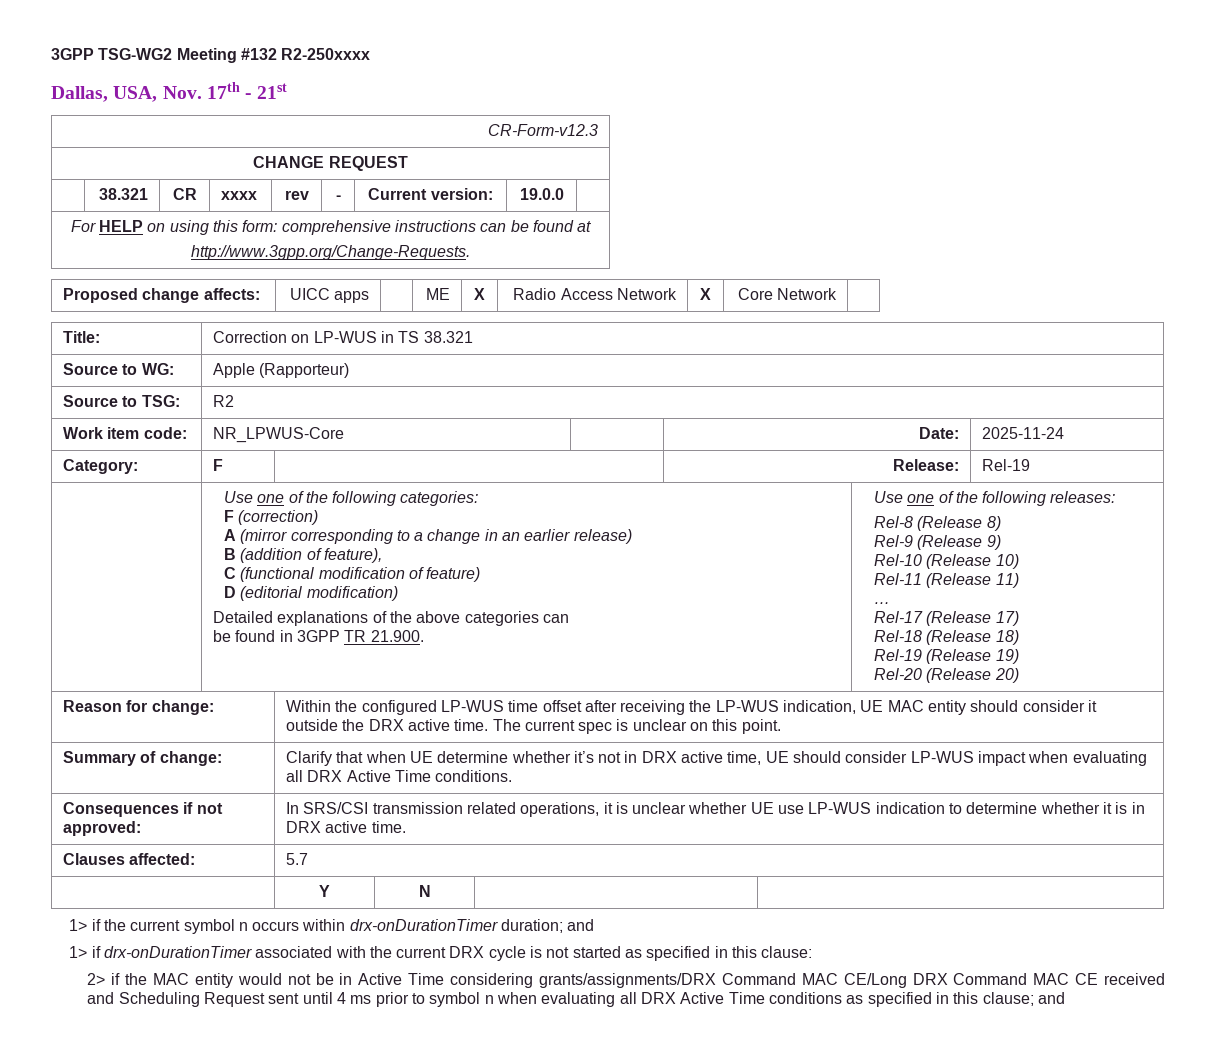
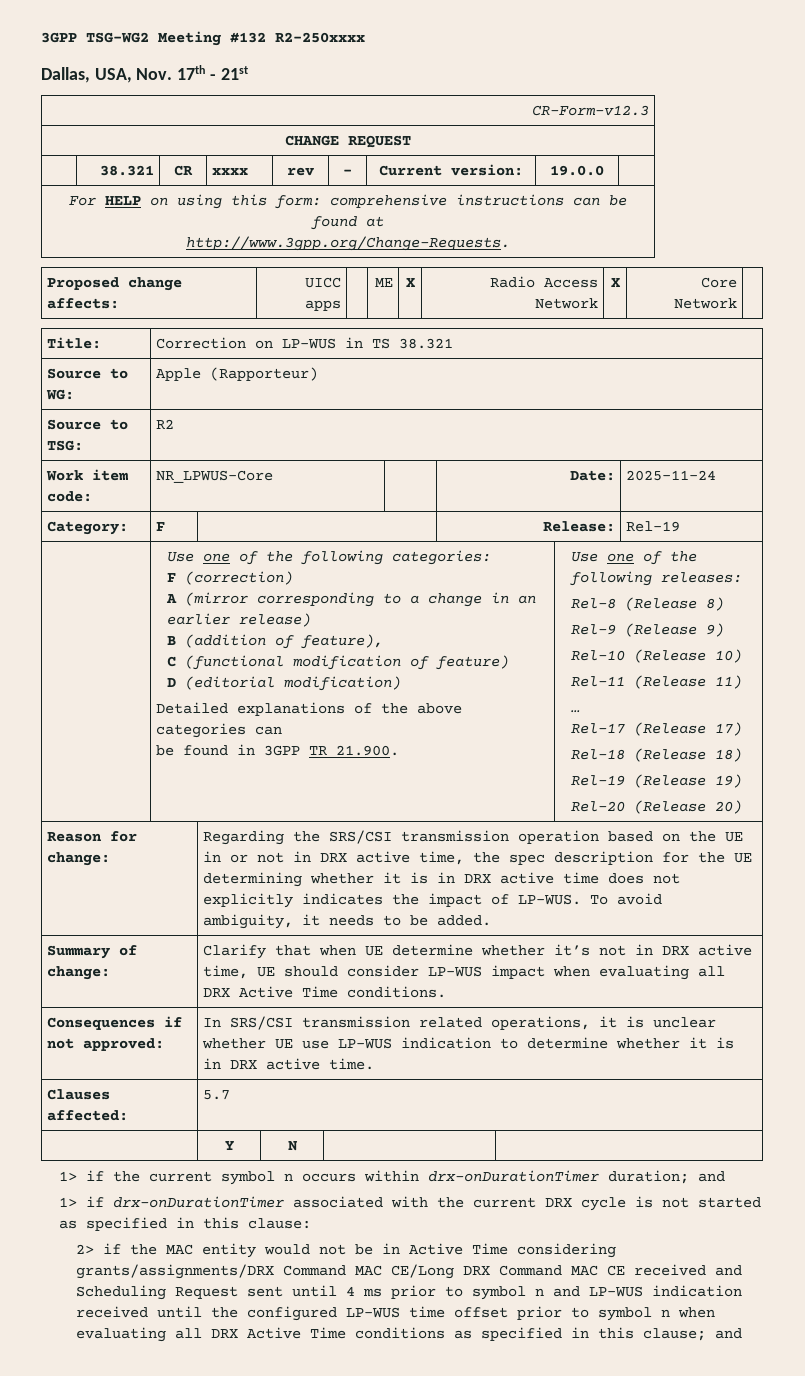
[285,700,1098,715] [285,719,781,734] Within the configured LP-WUS time offset after receiving the LP-WUS indication, UE MAC entity should consider it outside the DRX active time. The current spec is unclear on this point. -> [203,830,744,845] [203,851,753,865] [203,872,681,887] [203,893,663,908] [203,914,492,929] Regarding the SRS/CSI transmission operation based on the UE in or not in DRX active time, the spec description for the UE determining whether it is in DRX active time does not explicitly indicates the impact of LP-WUS. To avoid ambiguity, it needs to be added.
(494, 999) none -> [553,1285,743,1297] [76,1306,671,1321] and LP-WUS indication received until the configured LP-WUS time offset prior to symbol n

